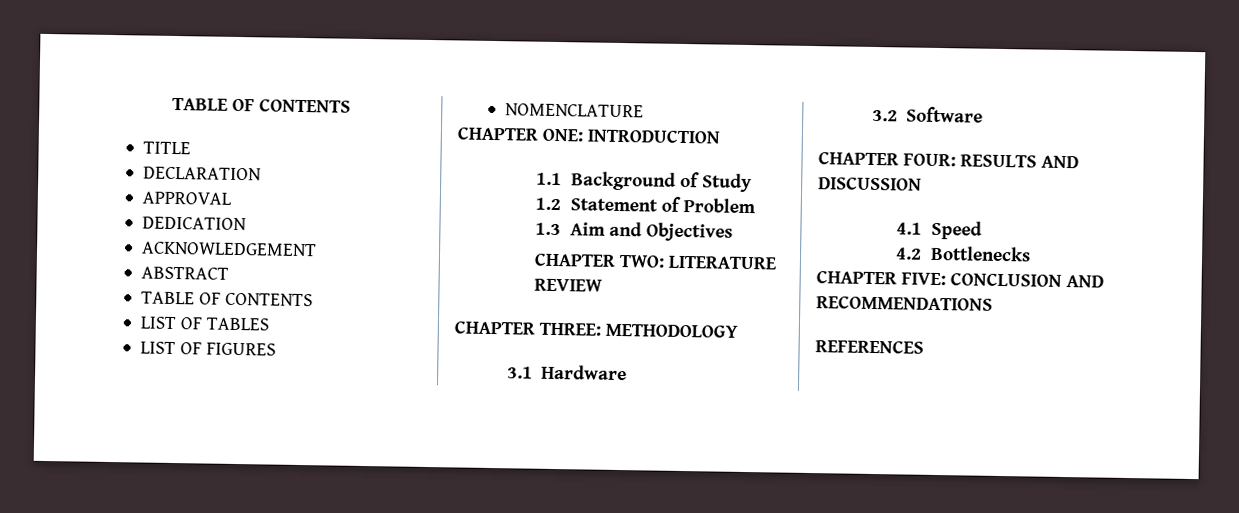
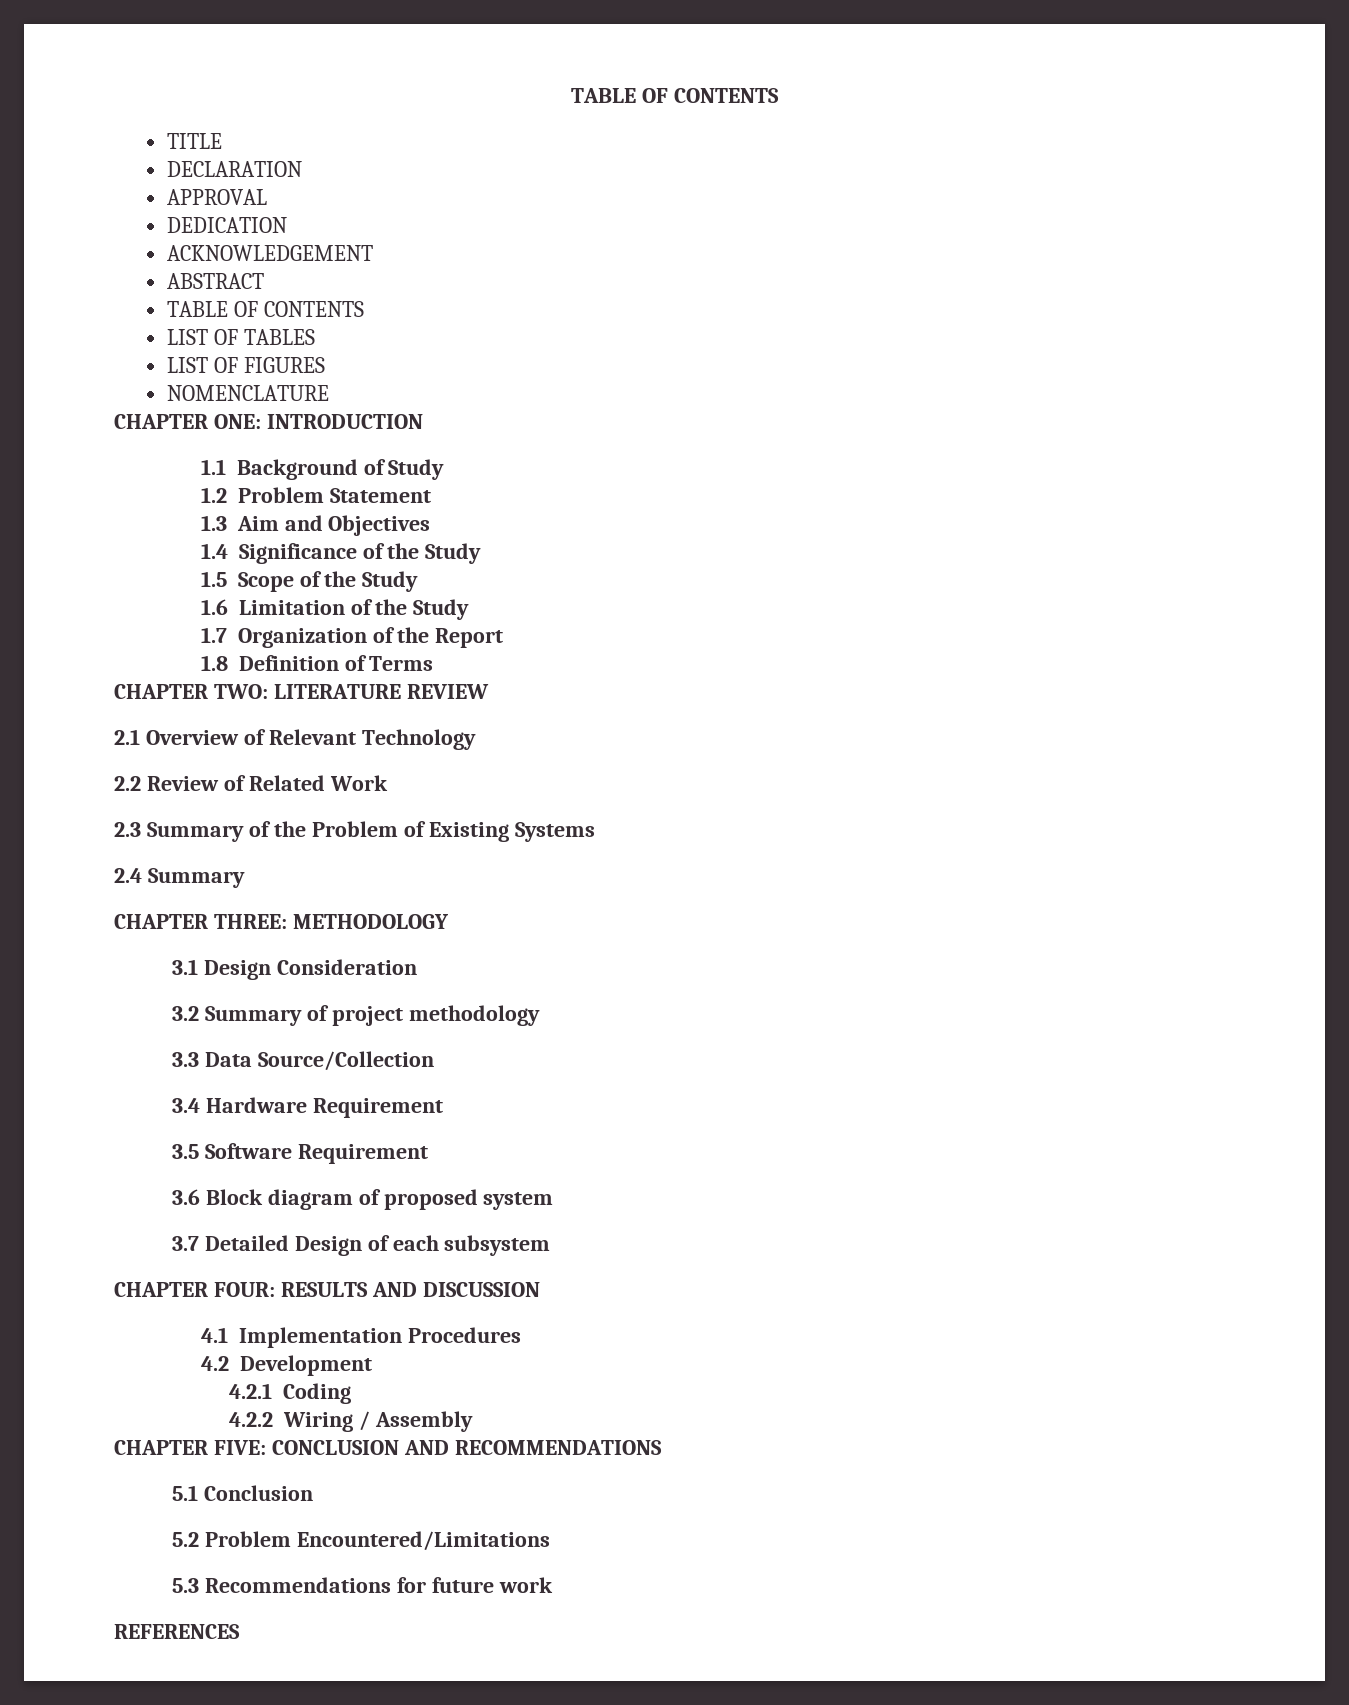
(562, 204) none -> [237,487,324,503] Problem
[660,196,756,214] of Problem -> (431, 495) none
[534,252,778,270] [534,278,604,292] [454,320,738,338] [506,366,533,379] CHAPTER TWO: LITERATURE REVIEW // CHAPTER THREE: METHODOLOGY // 3.1 -> [200,543,482,564] [200,571,419,592] [200,599,470,620] [200,627,504,648] [200,655,434,671] [114,684,489,699] [114,729,476,750] [114,775,388,791] [114,821,595,842] [114,868,245,888] [114,914,449,929] [171,959,417,980] [171,1005,540,1026] [171,1051,434,1071] [171,1098,200,1113] 1.4 Significance of the Study // 1.5 Scope of the Study // 1.6 Limitation of the Study // 1.7 Organization of the Report // 1.8 Definition of Terms // CHAPTER TWO: LITERATURE REVIEW // 2.1 Overview of Relevant Technology // 2.2 Review of Related Work // 2.3 Summary of the Problem of Existing Systems // 2.4 Summary // CHAPTER THREE: METHODOLOGY // 3.1 Design Consideration // 3.2 Summary of project methodology // 3.3 Data Source/Collection // 3.4
[871,109,898,122] // 3.2 -> [312,1098,443,1118] [171,1144,199,1159] Requirement // 3.5
(984, 114) none -> [297,1144,428,1164] [171,1189,554,1210] [171,1235,551,1256] Requirement // 3.6 Block diagram of proposed system // 3.7 Detailed Design of each subsystem
[930,220,982,240] Speed -> [238,1327,521,1348] Implementation Procedures
[929,245,1031,262] Bottlenecks -> [239,1355,372,1376] [229,1383,352,1404] [229,1411,474,1432] Development // 4.2.1 Coding // 4.2.2 Wiring / Assembly
(993, 303) none -> [171,1485,313,1501] [171,1531,550,1551] [171,1577,553,1593] // 5.1 Conclusion // 5.2 Problem Encountered/Limitations // 5.3 Recommendations for future work

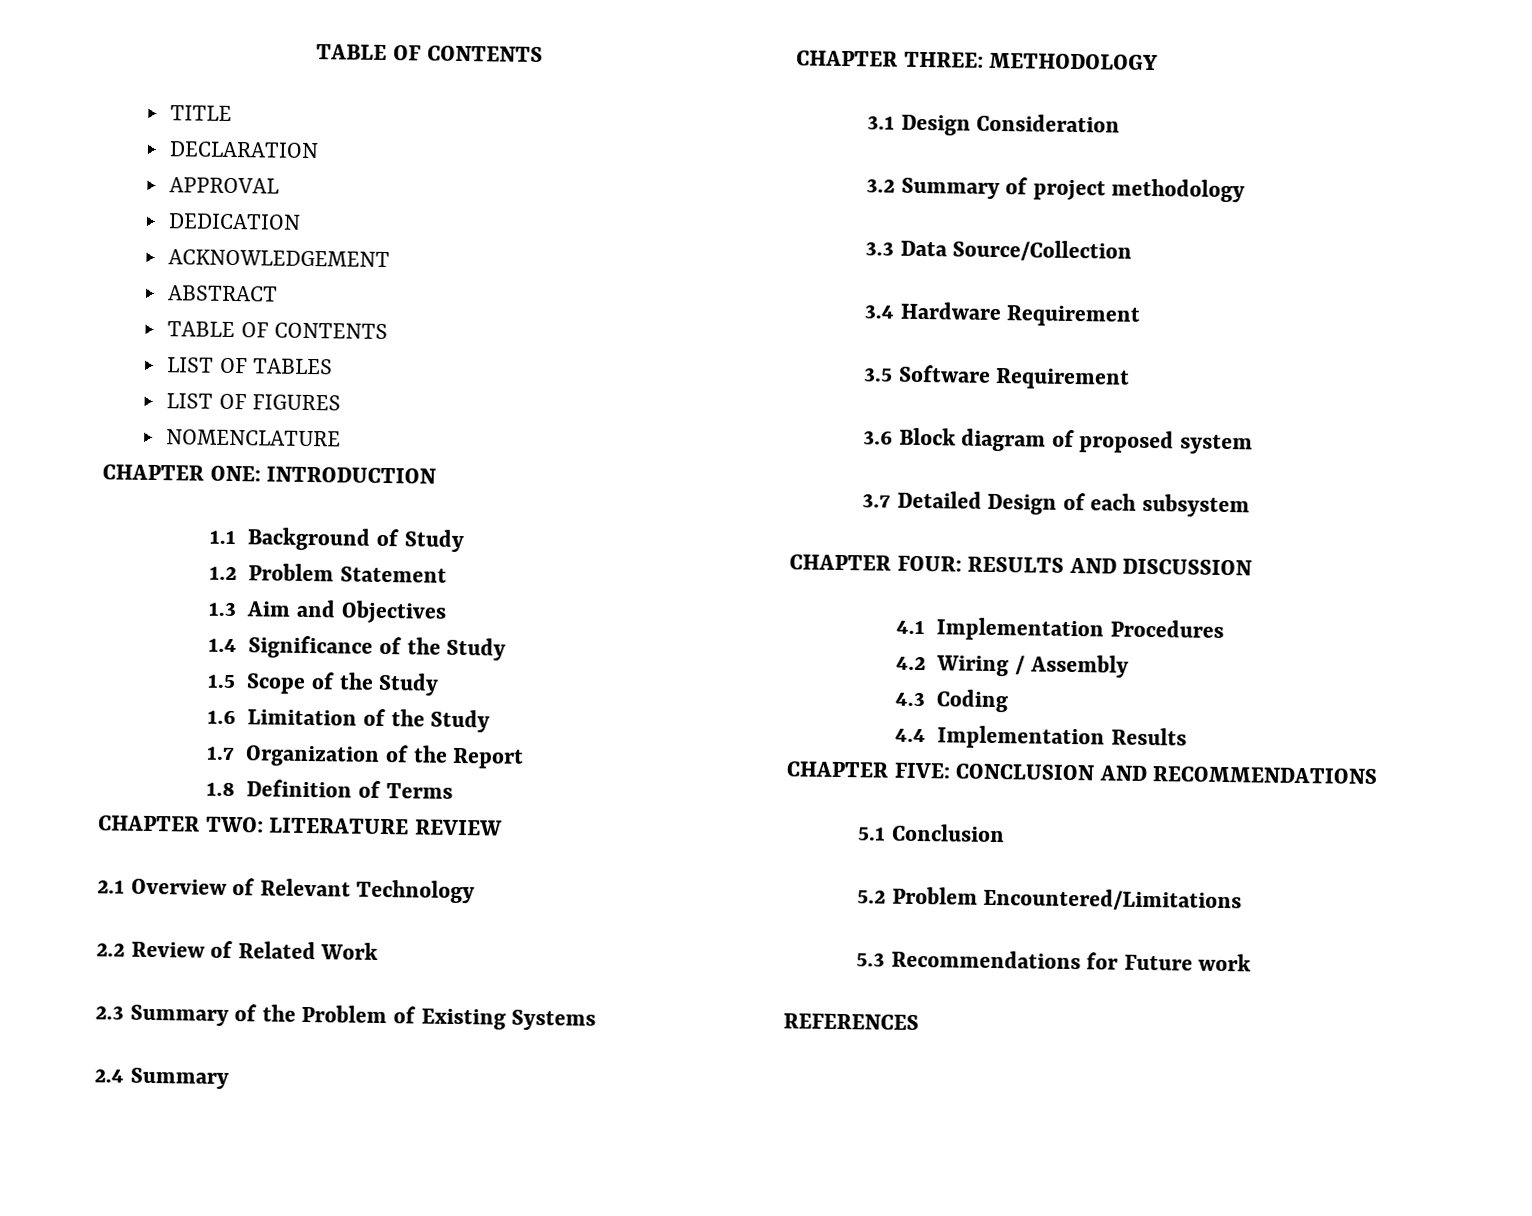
[239,1355,372,1376] [229,1383,352,1404] [229,1411,474,1432] Development // 4.2.1 Coding // 4.2.2 Wiring / Assembly -> [936,654,1129,678] [895,689,1009,713] [895,725,1187,750] Wiring / Assembly // 4.3 Coding // 4.4 Implementation Results
[431,1577,494,1593] future -> [1123,954,1193,971] Future

